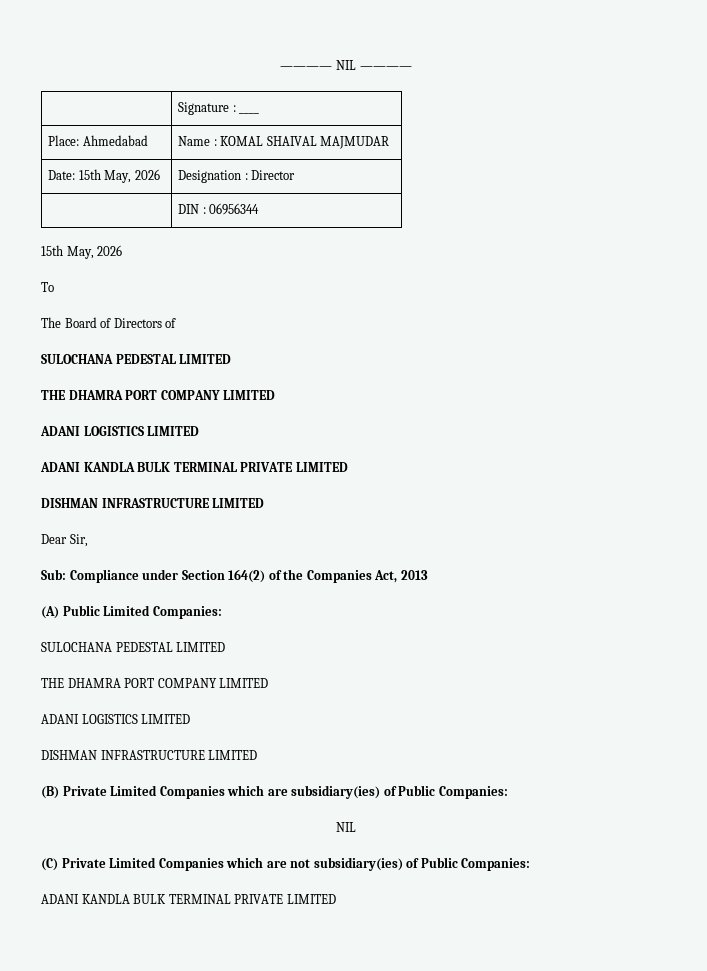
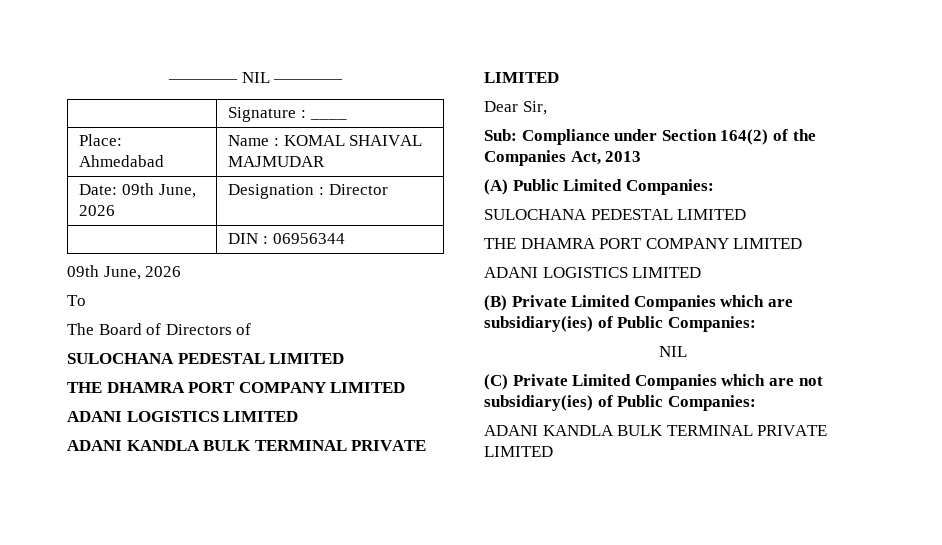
[78,169,132,183] 15th May, -> [122,183,196,198] 09th June,
[41,245,94,259] 15th May, -> [67,265,141,280] 09th June,
[41,498,265,508] // DISHMAN INFRASTRUCTURE LIMITED -> (559, 77) none
[41,750,258,760] // DISHMAN INFRASTRUCTURE LIMITED -> (702, 272) none

